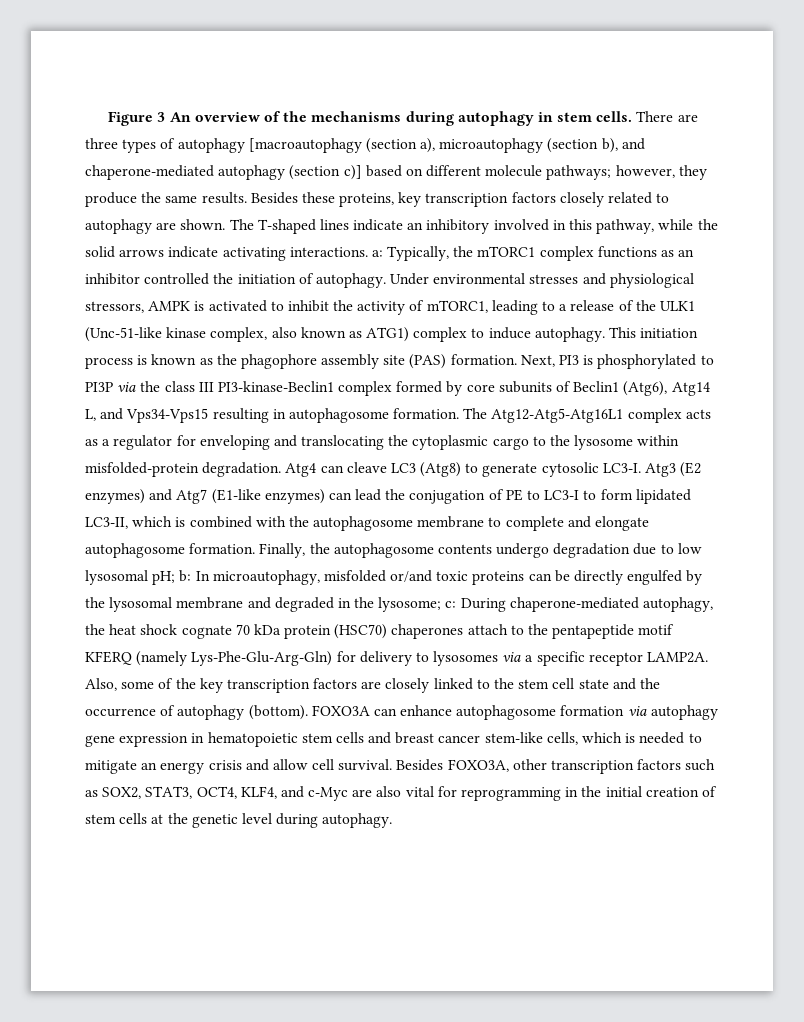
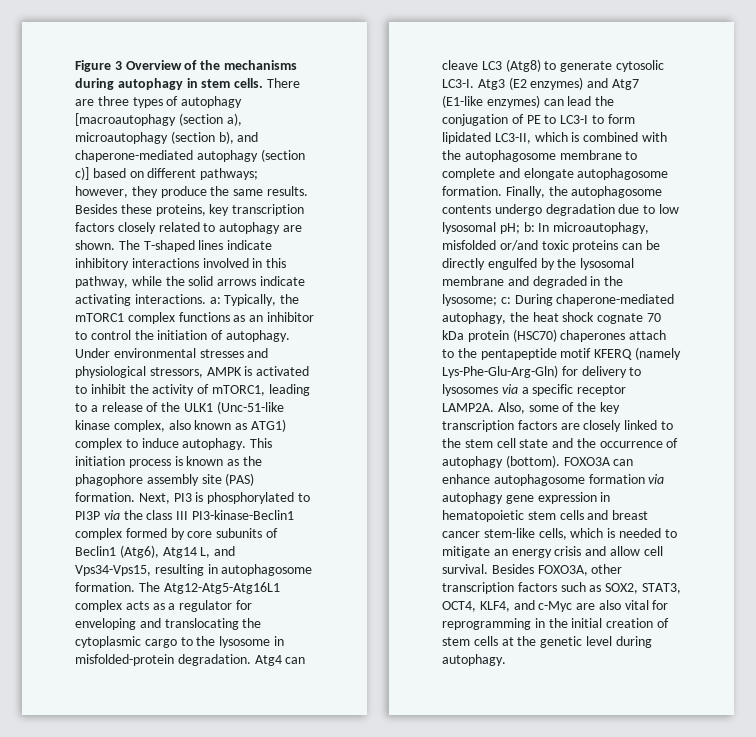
[169,112,260,122] An overview -> [125,60,182,70] Overview
[485,165,543,177] molecule -> (197, 173) none
[407,219,490,234] an inhibitory -> [75,258,199,270] inhibitory interactions
[144,273,210,285] controlled -> [75,330,131,340] to control
[126,408,209,423] Vps34-Vps15 -> [75,565,151,576] Vps34-Vps15,
[637,435,680,446] within -> [273,636,284,646] in

